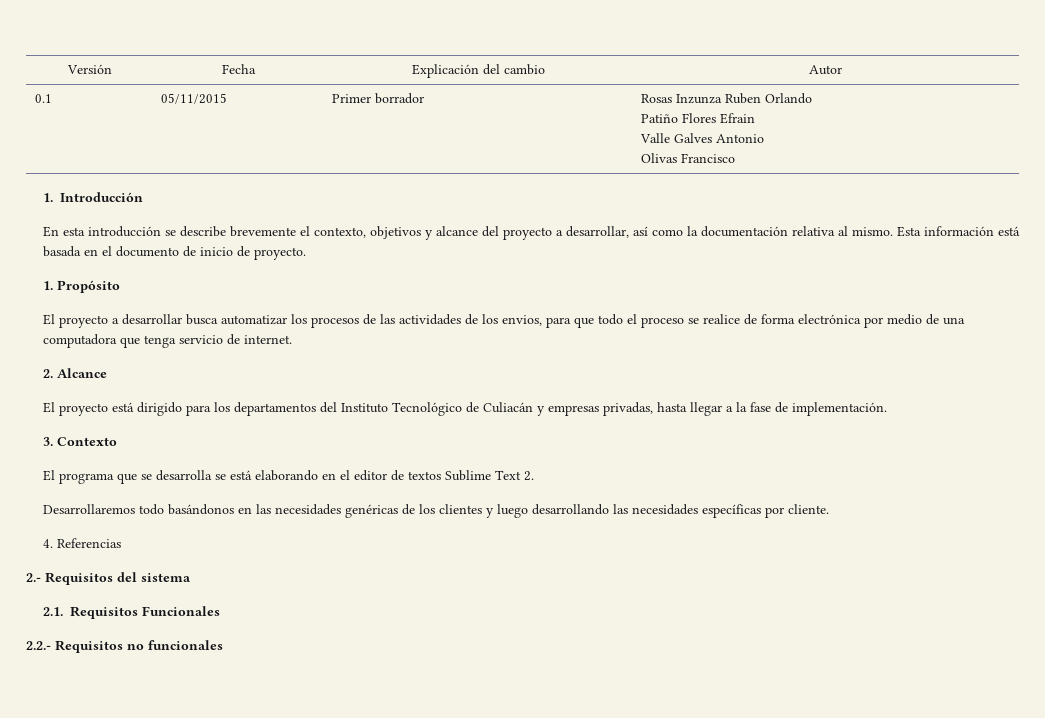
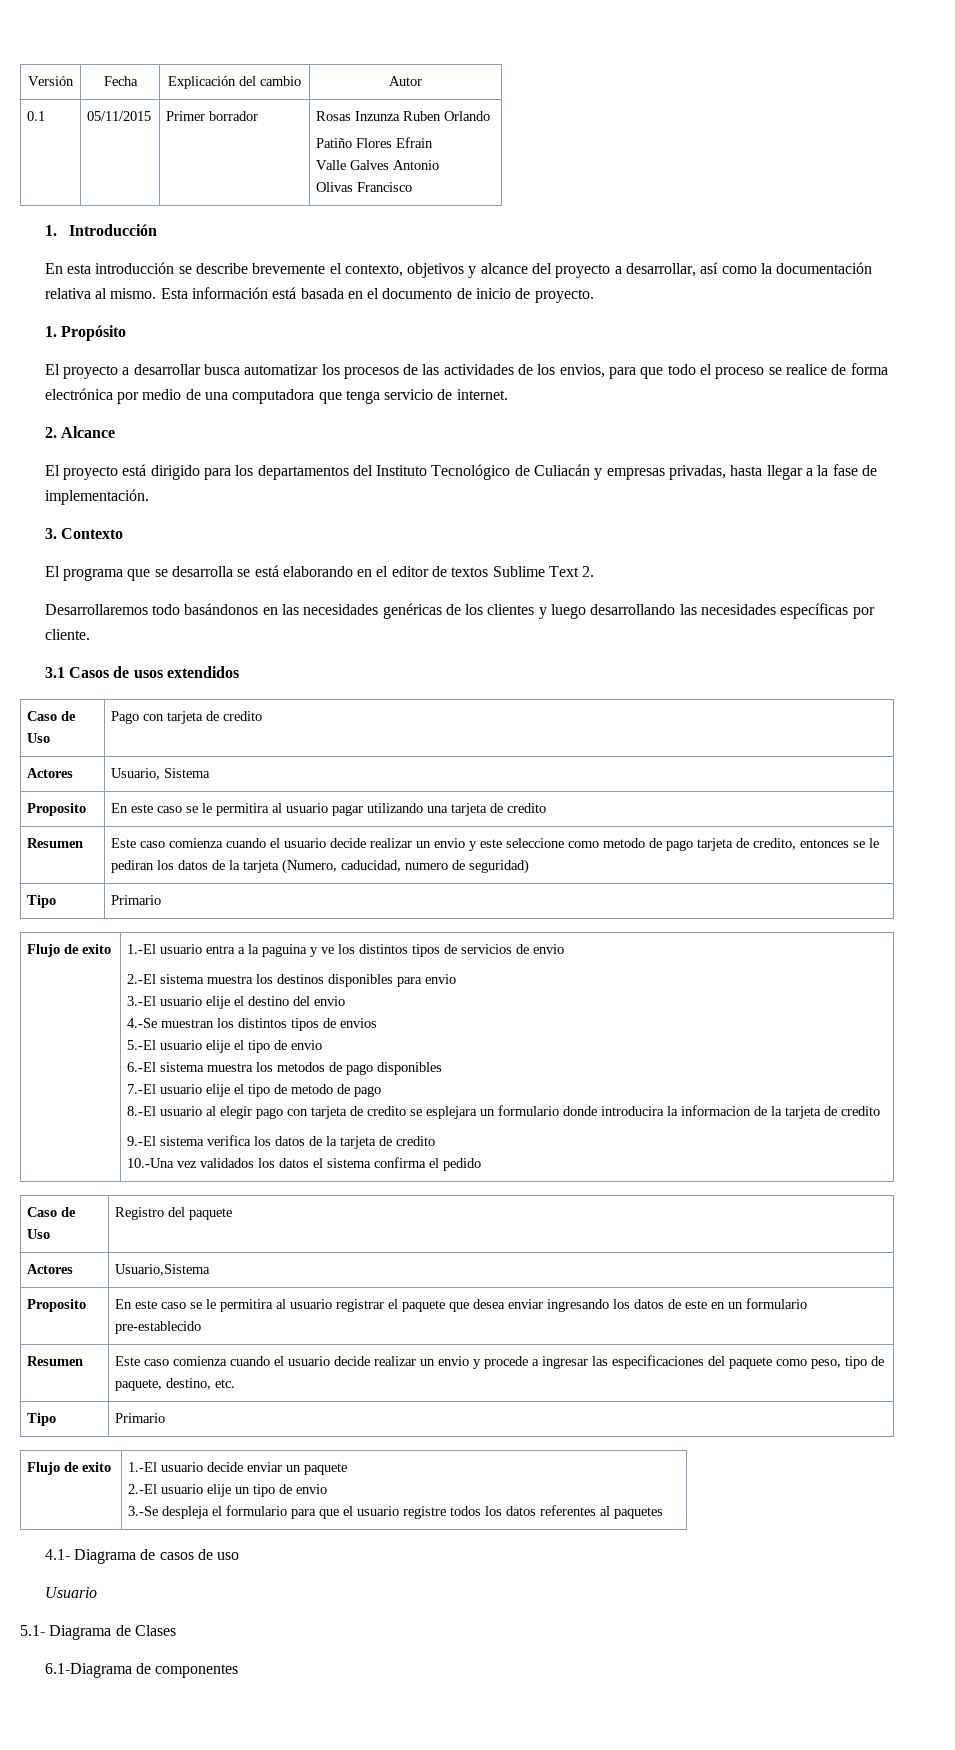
[42,538,121,548] [26,572,191,585] [42,606,220,619] [26,640,223,653] 4. Referencias // 2.- Requisitos del sistema // 2.1. Requisitos Funcionales // 2.2.- Requisitos no funcionales -> [44,666,239,678] [27,711,77,721] [27,733,51,743] [111,711,263,724] [27,768,74,778] [111,768,211,780] [27,803,87,816] [111,803,547,816] [27,838,84,848] [111,838,880,851] [111,859,530,874] [27,895,57,908] [111,895,162,905] [27,944,112,957] [127,944,565,957] [127,974,457,987] [127,996,346,1009] [127,1018,378,1031] [127,1040,323,1053] [127,1062,443,1075] [127,1084,382,1097] [127,1105,881,1119] [127,1135,436,1149] [127,1157,482,1171] [27,1207,77,1217] [27,1229,51,1239] [115,1207,233,1220] [27,1264,74,1274] [115,1264,211,1276] [27,1299,87,1312] [115,1298,808,1312] [115,1321,202,1334] [27,1356,84,1366] [115,1355,885,1369] [115,1378,236,1391] [27,1413,57,1426] [115,1413,166,1423] [27,1462,112,1475] [128,1462,348,1475] [128,1484,328,1497] [128,1505,664,1519] [44,1549,240,1564] [44,1587,97,1598] [20,1625,176,1640] [44,1663,239,1678] 3.1 Casos de usos extendidos // Caso de Uso | Pago con tarjeta de credito // Actores | Usuario, Sistema // Proposito | En este caso se le permitira al usuario pagar utilizando una tarjeta de credito // Resumen | Este caso comienza cuando el usuario decide realizar un envio y este seleccione como metodo de pago tarjeta de credito, entonces se le pediran los datos de la tarjeta (Numero, caducidad, numero de seguridad) // Tipo | Primario // Flujo de exito | 1.-El usuario entra a la paguina y ve los distintos tipos de servicios de envio // 2.-El sistema muestra los destinos disponibles para envio // 3.-El usuario elije el destino del envio // 4.-Se muestran los distintos tipos de envios // 5.-El usuario elije el tipo de envio // 6.-El sistema muestra los metodos de pago disponibles // 7.-El usuario elije el tipo de metodo de pago // 8.-El usuario al elegir pago con tarjeta de credito se esplejara un formulario donde introducira la informacion de la tarjeta de credito // 9.-El sistema verifica los datos de la tarjeta de credito // 10.-Una vez validados los datos el sistema confirma el pedido // Caso de Uso | Registro del paquete // Actores | Usuario,Sistema // Proposito | En este caso se le permitira al usuario registrar el paquete que desea enviar ingresando los datos de este en un formulario pre-establecido // Resumen | Este caso comienza cuando el usuario decide realizar un envio y procede a ingresar las especificaciones del paquete como peso, tipo de paquete, destino, etc. // Tipo | Primario // Flujo de exito | 1.-El usuario decide enviar un paquete // 2.-El usuario elije un tipo de envio // 3.-Se despleja el formulario para que el usuario registre todos los datos referentes al paquetes // 4.1- Diagrama de casos de uso // Usuario // 5.1- Diagrama de Clases // 6.1-Diagrama de componentes

